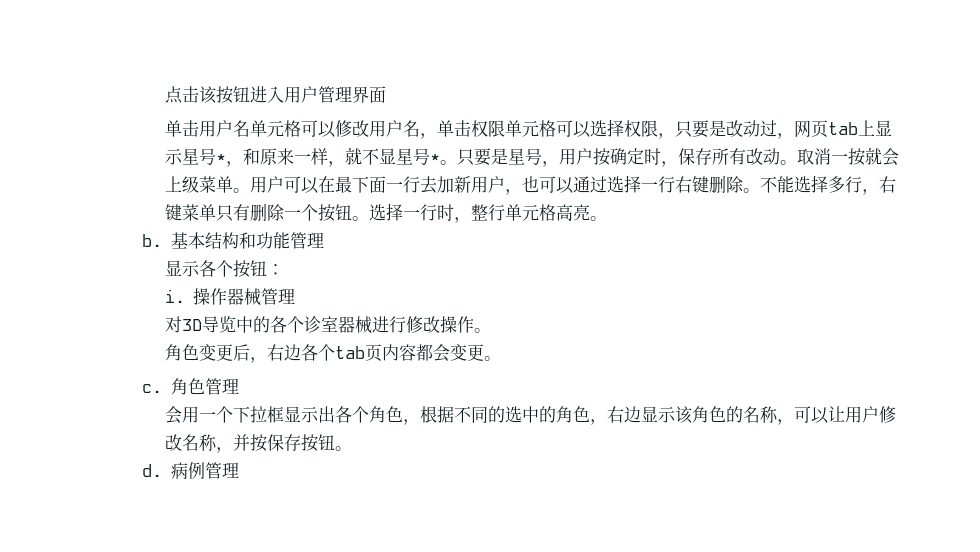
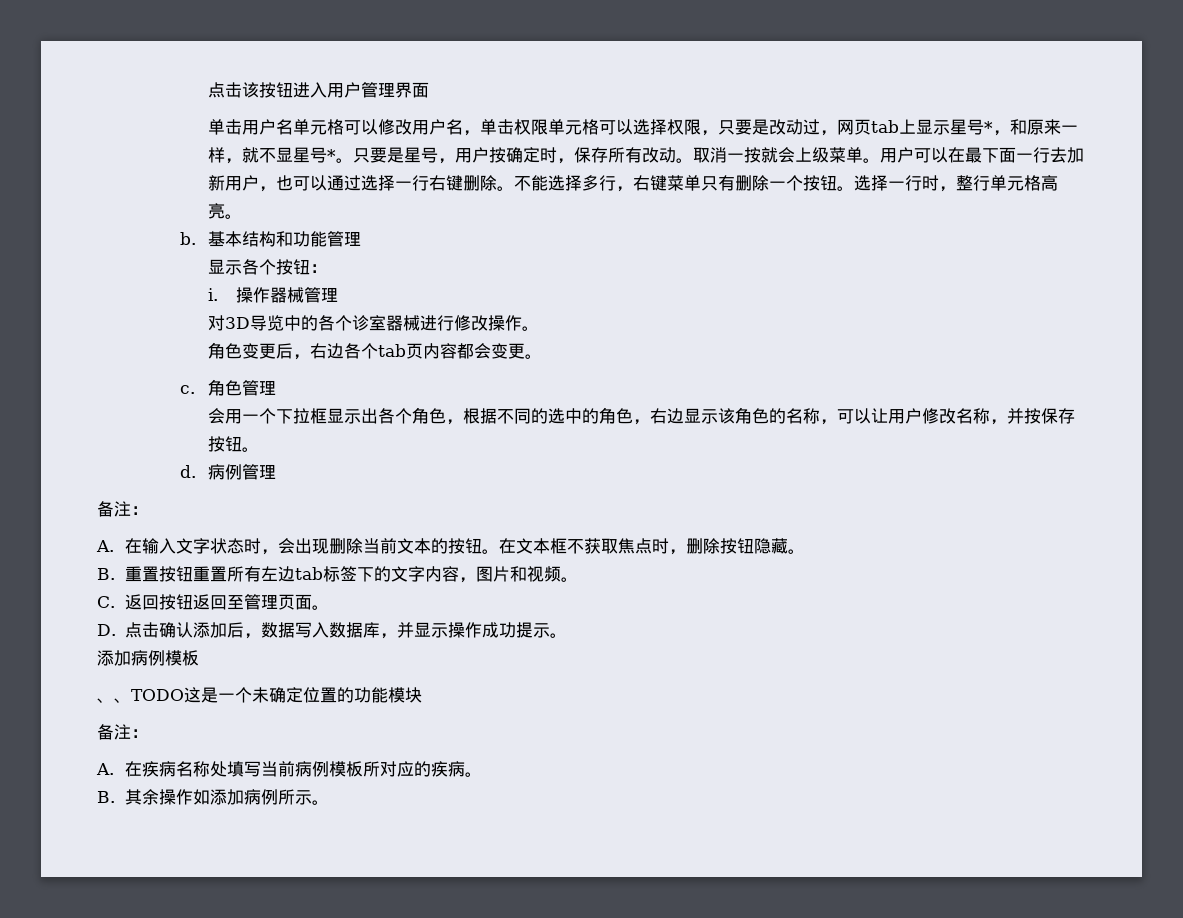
(239, 470) none -> [97,501,148,517] [96,538,805,555] [97,566,578,583] [97,594,329,610] [97,622,567,639] [97,650,199,666] [97,687,422,703] [97,724,148,740] [96,761,482,777] [97,789,329,805] // 备注： // A.在输入文字状态时，会出现删除当前文本的按钮。在文本框不获取焦点时，删除按钮隐藏。 // B.重置按钮重置所有左边tab标签下的文字内容，图片和视频。 // C.返回按钮返回至管理页面。 // D.点击确认添加后，数据写入数据库，并显示操作成功提示。 // 添加病例模板 // 、、TODO这是一个未确定位置的功能模块 // 备注： // A.在疾病名称处填写当前病例模板所对应的疾病。 // B.其余操作如添加病例所示。

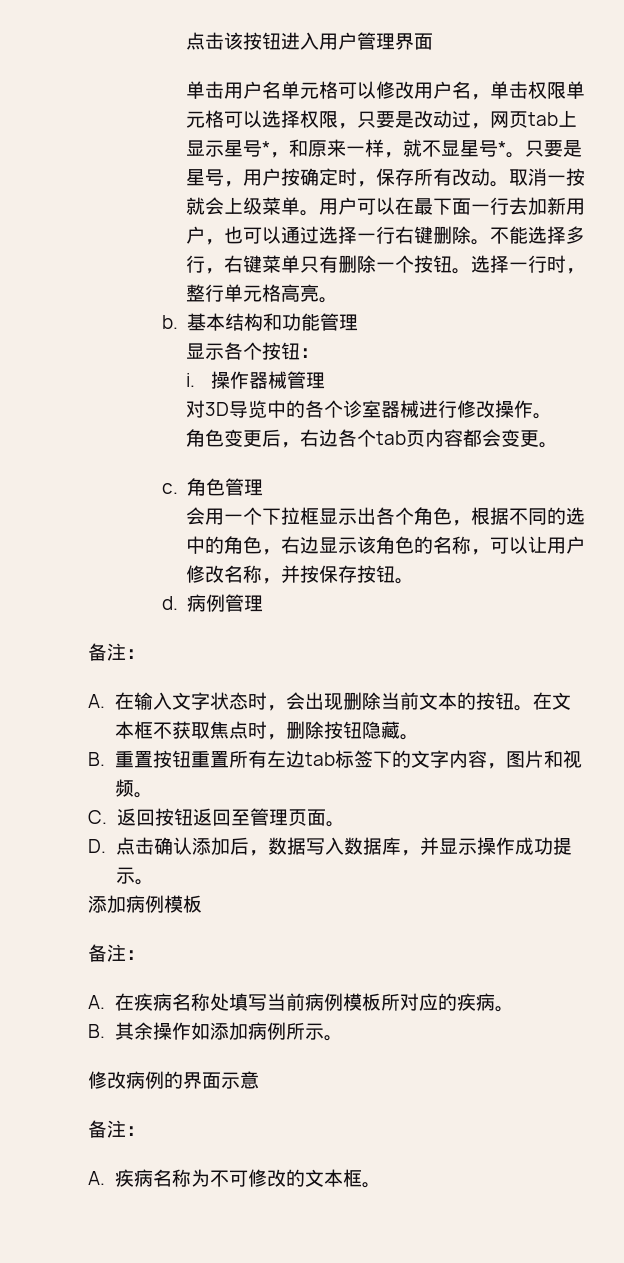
[97,687,422,703] // 、、TODO这是一个未确定位置的功能模块 -> (202, 904) none
(329, 802) none -> [88,1071,259,1089] [88,1120,145,1138] [88,1169,381,1188] // 修改病例的界面示意 // 备注： // A.疾病名称为不可修改的文本框。

